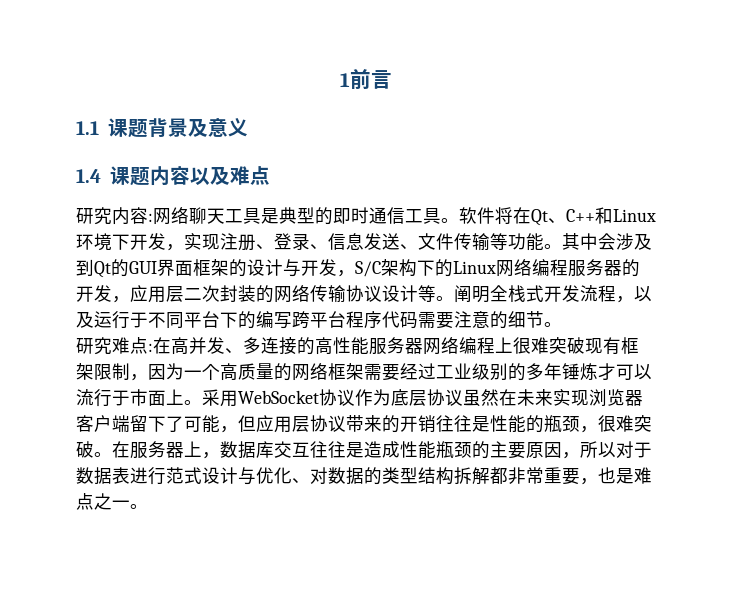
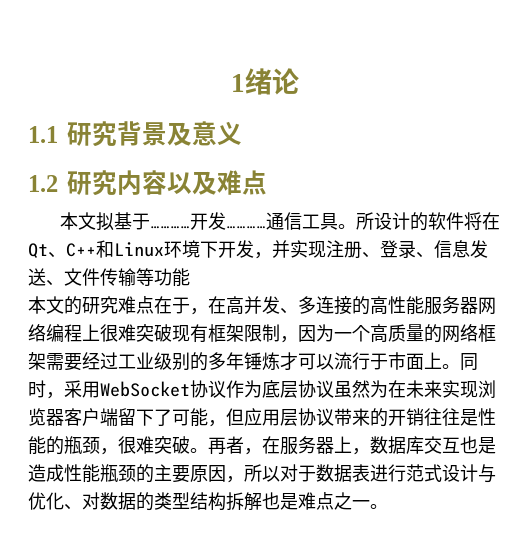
[350,69,392,90] 前言 -> [244,68,299,95] 绪论
[107,118,148,138] 课题 -> [67,121,117,147] 研究
[76,166,150,186] 1.4课题 -> [28,170,117,196] 1.2研究
[76,207,369,225] 研究内容:网络聊天工具是典型的即时 -> [59,212,266,231] 本文拟基于…………开发…………
(459, 220) none -> [355,212,428,231] 所设计的
(184, 247) none -> [272,240,290,258] 并
[544,233,652,250] [76,259,640,278] [76,285,652,303] [76,311,562,329] 。其中会涉及到Qt的GUI界面框架的设计与开发，S/C架构下的Linux网络编程服务器的开发，应用层二次封装的网络传输协议设计等。阐明全栈式开发流程，以及运行于不同平台下的编写跨平台程序代码需要注意的细节。 // -> [28,296,82,315] // 本文的
[148,343,153,352] : -> [154,296,208,315] 在于，
(202, 402) none -> [460,353,478,371] [28,380,64,399] 同时，
(499, 397) none -> [370,380,388,398] 为
(112, 454) none -> [208,436,262,455] 再者，
[310,441,346,458] 往往 -> [460,436,478,454] 也
[490,467,598,485] 都非常重要， -> (262, 501) none

